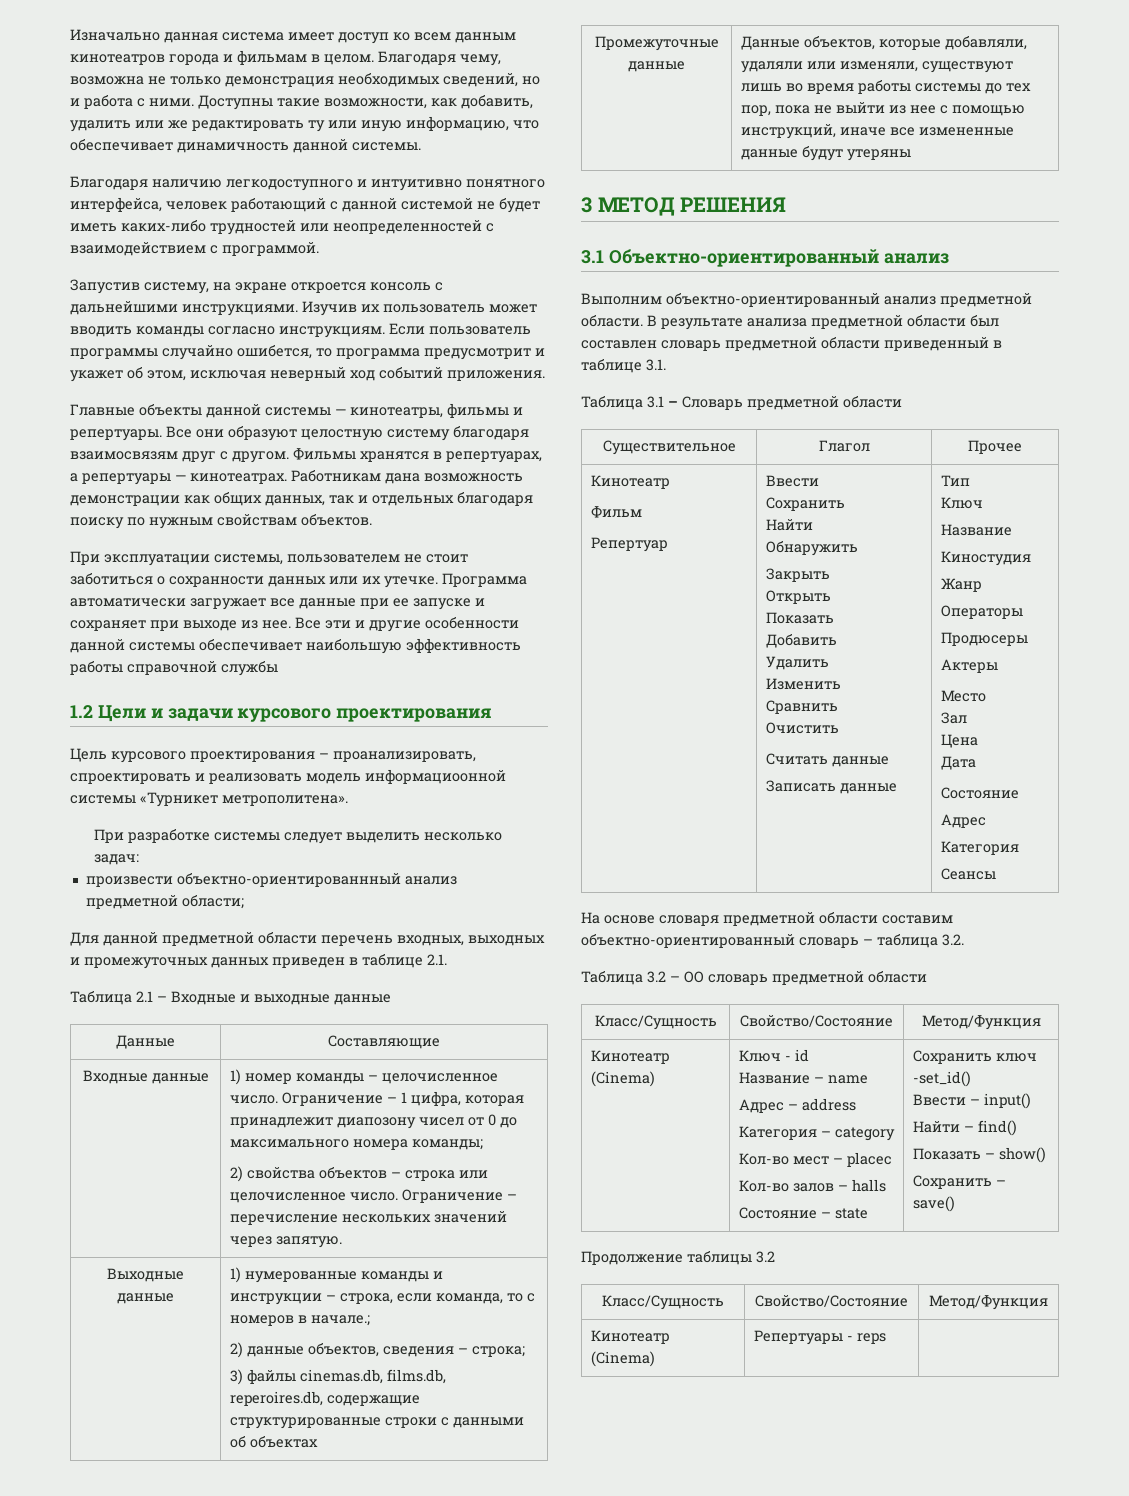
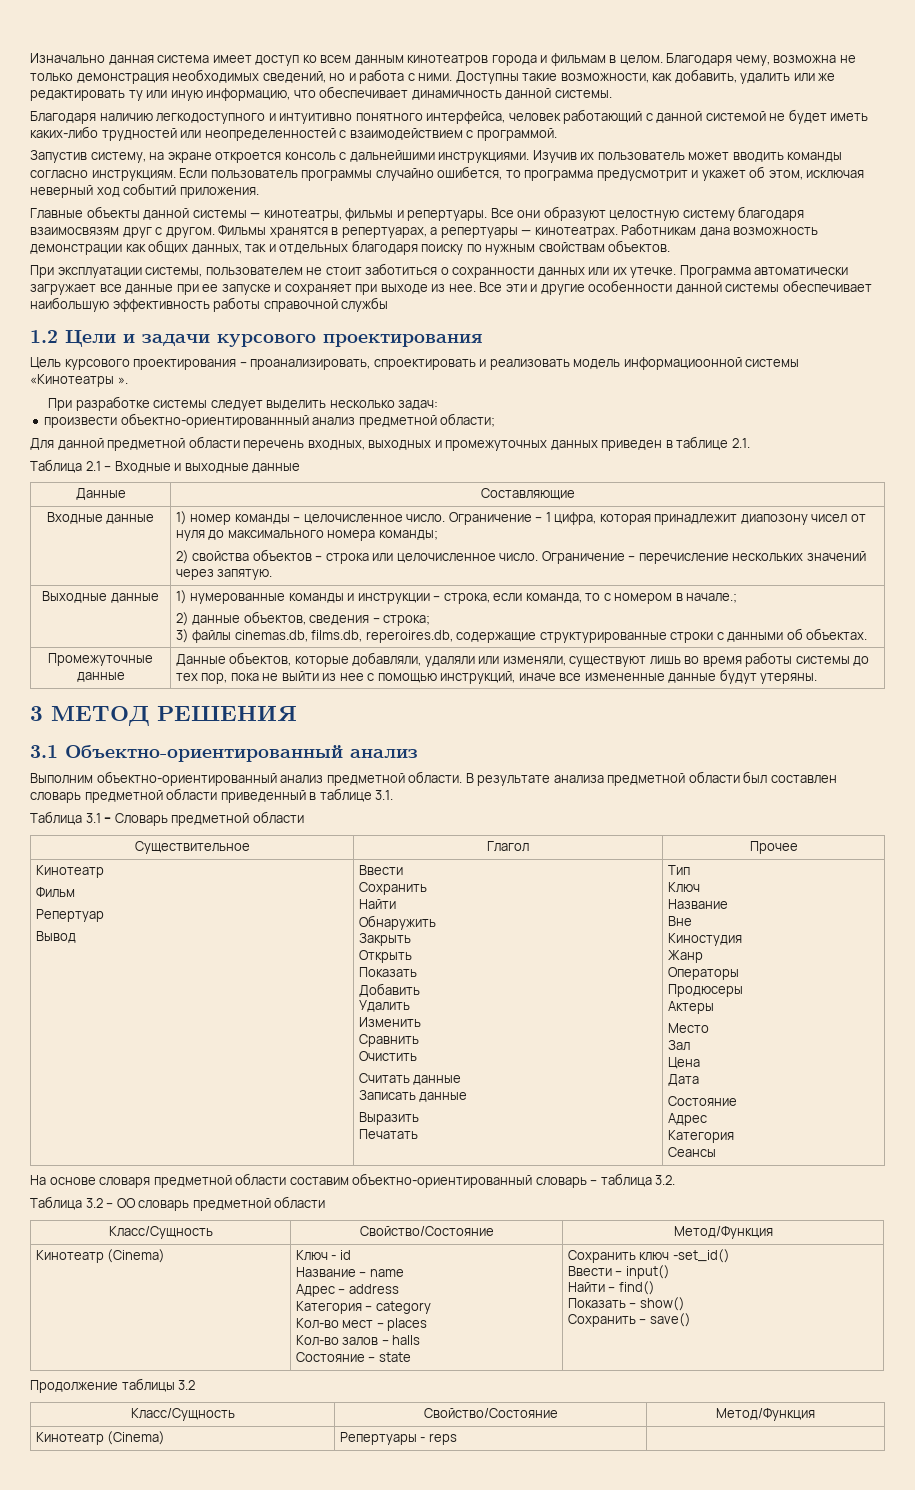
[140,792,348,807] «Турникет метрополитена». -> [30,374,128,387] «Кинотеатры ».
[487,1114,496,1126] 0 -> [175,530,205,541] нуля
[229,1315,294,1326] номеров -> [614,593,673,604] номером
[249,1436,318,1448] объектах -> [806,628,868,640] объектах.
[846,149,911,161] утеряны -> [760,673,818,684] утеряны.
(668, 544) none -> [35,931,76,943] // Вывод
(897, 788) none -> [358,1112,419,1125] [358,1129,418,1139] // Выразить // Печатать
(1012, 530) none -> [667,916,692,926] // Вне
[846,1152,892,1167] placec -> [387,1318,428,1331] places

